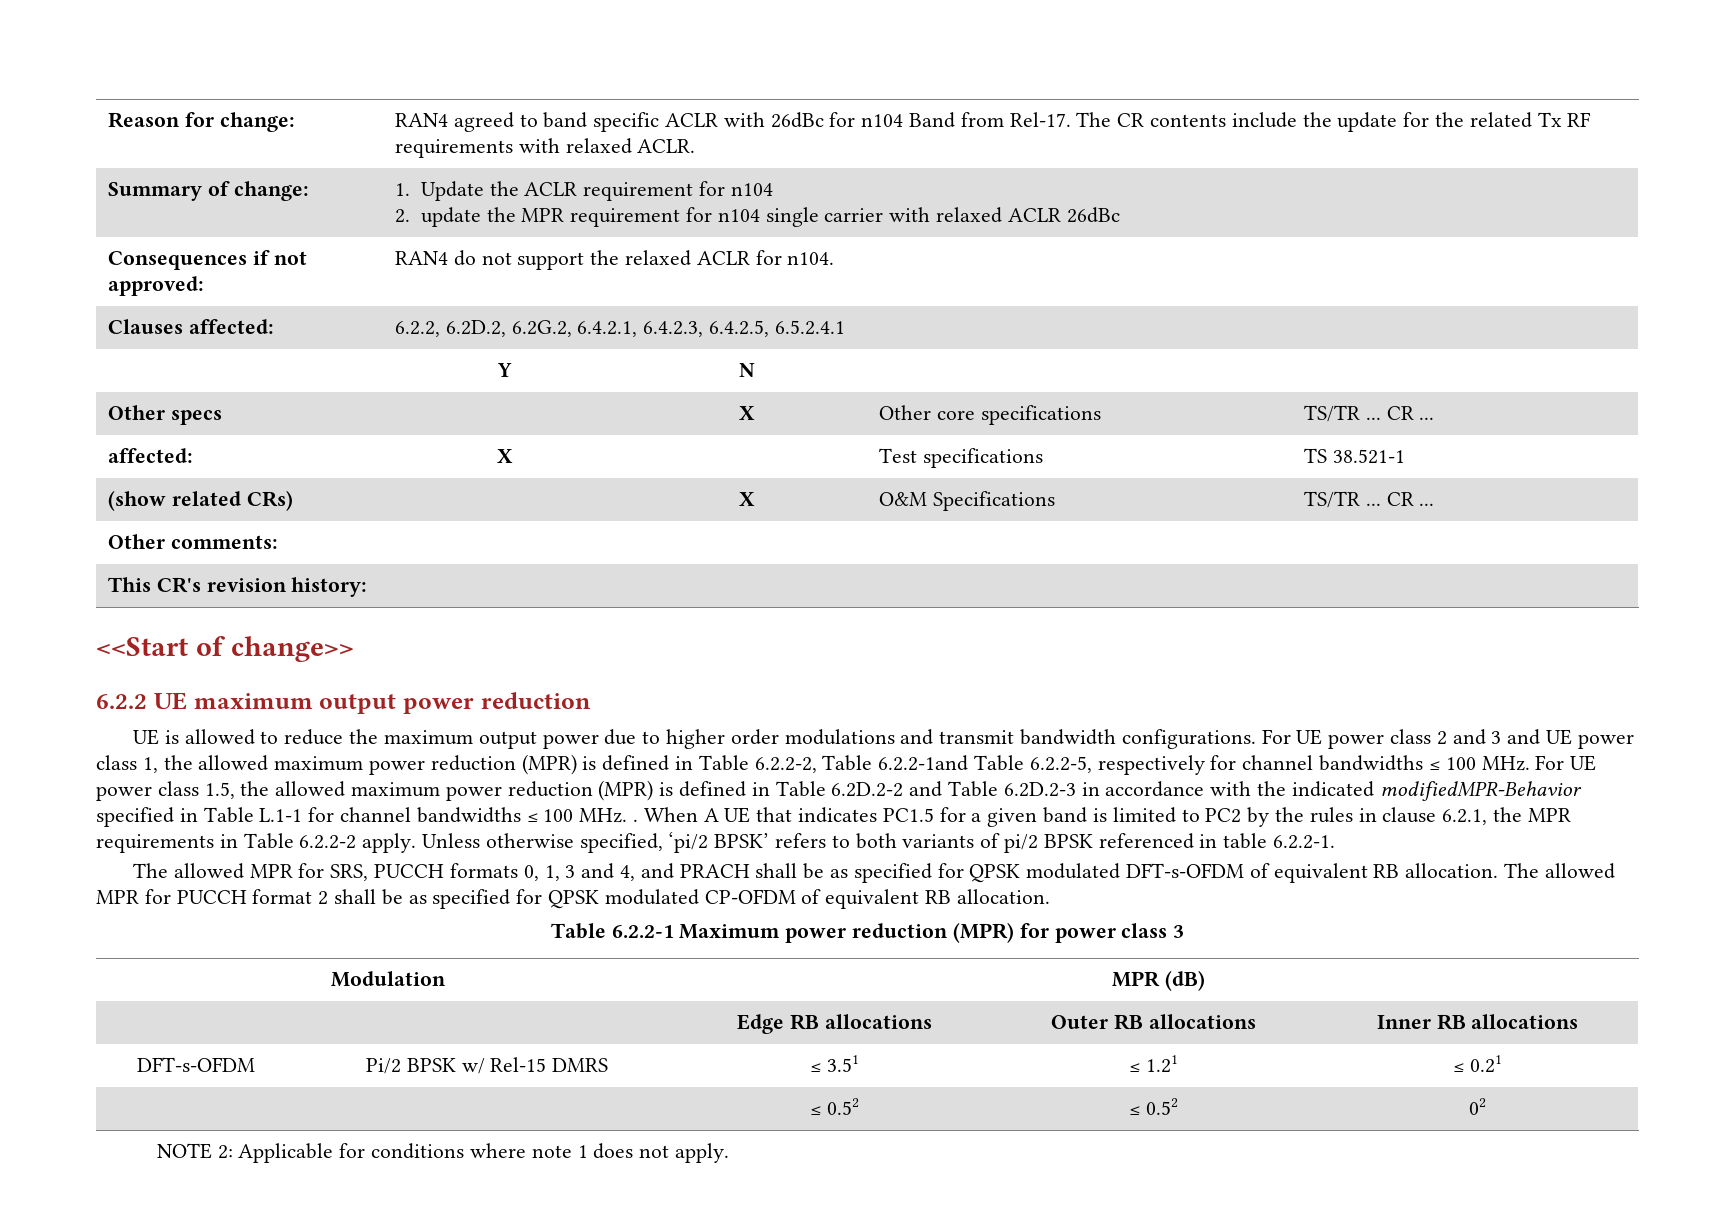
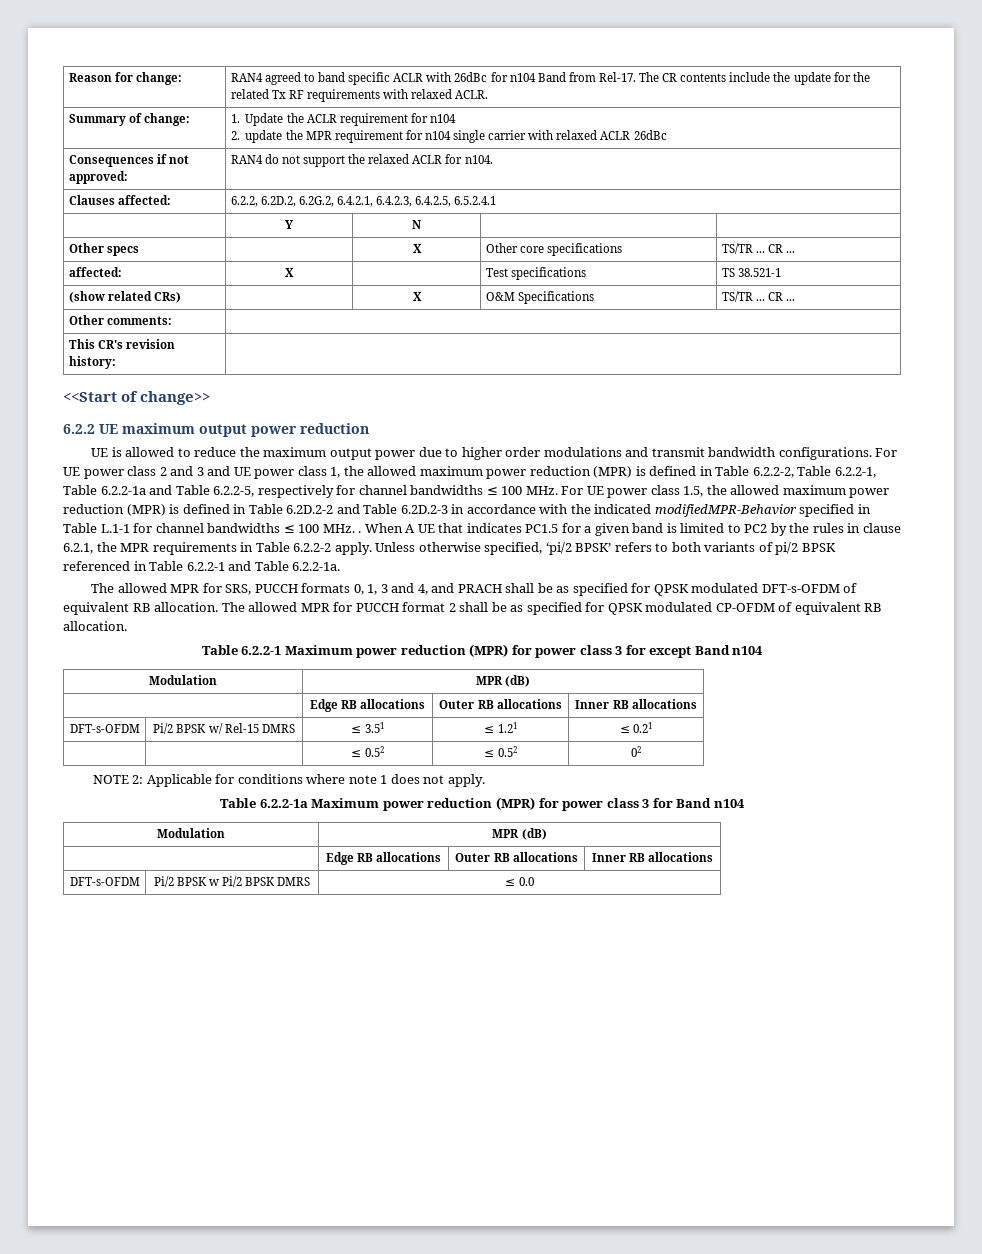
[878,755,969,771] 6.2.2-1and -> [834,467,876,478] [63,485,173,495] 6.2.2-1, Table 6.2.2-1a and
[1223,833,1336,849] table 6.2.2-1. -> [149,561,341,571] Table 6.2.2-1 and Table 6.2.2-1a.
(1185, 931) none -> [625,645,764,658] for except Band n104
(729, 1153) none -> [220,797,745,811] [157,828,225,838] [492,828,547,840] [325,852,442,865] [455,852,578,862] [591,852,714,862] [69,877,140,886] [153,876,311,887] [505,877,534,886] // Table 6.2.2-1a Maximum power reduction (MPR) for power class 3 for Band n104 // Modulation | MPR (dB) // | Edge RB allocations | Outer RB allocations | Inner RB allocations // DFT-s-OFDM | Pi/2 BPSK w Pi/2 BPSK DMRS | ≤ 0.0

